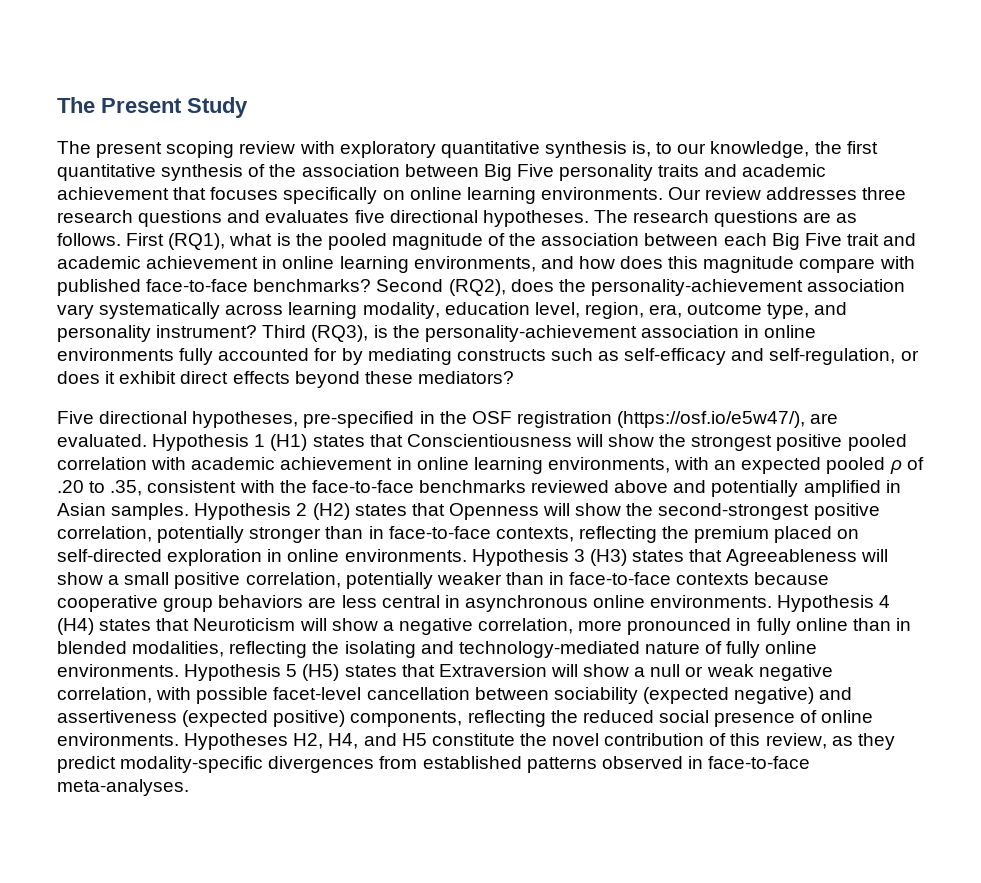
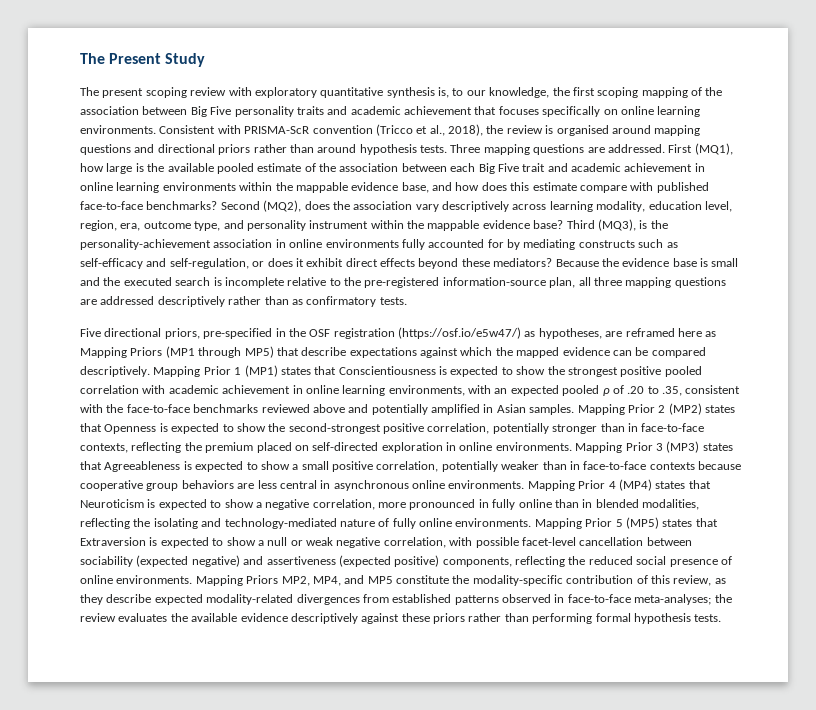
[57,164,244,181] quantitative synthesis -> [597,87,688,98] scoping mapping
[668,187,907,200] [57,210,858,227] [57,233,483,250] Our review addresses three research questions and evaluates five directional hypotheses. The research questions are as follows. First (RQ1), what is the pooled magnitude -> [159,124,701,136] [80,143,733,155] [80,163,302,174] Consistent with PRISMA-ScR convention (Tricco et al., 2018), the review is organised around mapping questions and directional priors rather than around hypothesis tests. Three mapping questions are addressed. First (MQ1), how large is the available pooled estimate
[413,256,536,272] environments, -> [162,182,429,193] environments within the mappable evidence base,
[703,256,795,273] magnitude -> [532,182,577,191] estimate
[448,279,506,296] (RQ2), -> [263,200,302,212] (MQ2),
[590,279,803,296] personality-achievement -> (350, 205) none
[99,302,221,319] systematically -> [442,201,509,212] descriptively
[156,325,369,342] instrument? Third (RQ3), -> [309,219,636,231] instrument within the mappable evidence base? Third (MQ3),
(514, 377) none -> [555,258,739,267] [80,277,726,288] [80,296,407,307] Because the evidence base is small and the executed search is incomplete relative to the pre-registered information-source plan, all three mapping questions are addressed descriptively rather than as confirmatory tests.
[192,411,299,428] hypotheses, -> [164,328,200,339] priors,
[617,411,839,428] [57,434,603,451] (https://osf.io/e5w47/), are evaluated. Hypothesis 1 (H1) states that Conscientiousness will -> [398,327,717,339] [80,346,706,358] [80,365,513,377] (https://osf.io/e5w47/) as hypotheses, are reframed here as Mapping Priors (MP1 through MP5) that describe expectations against which the mapped evidence can be compared descriptively. Mapping Prior 1 (MP1) states that Conscientiousness is expected to
[194,503,571,520] Hypothesis 2 (H2) states that Openness will -> [577,403,735,415] [80,423,234,434] Mapping Prior 2 (MP2) states that Openness is expected to
[471,549,889,566] Hypothesis 3 (H3) states that Agreeableness will -> [575,441,733,453] [80,461,258,472] Mapping Prior 3 (MP3) states that Agreeableness is expected to
[777,595,891,612] [57,618,327,635] Hypothesis 4 (H4) states that Neuroticism will -> [527,479,711,491] [80,499,222,510] Mapping Prior 4 (MP4) states that Neuroticism is expected to
[184,664,578,681] Hypothesis 5 (H5) states that Extraversion will -> [534,517,718,529] [80,537,224,548] Mapping Prior 5 (MP5) states that Extraversion is expected to
[184,733,427,750] Hypotheses H2, H4, and H5 -> [195,575,393,586] Mapping Priors MP2, MP4, and MP5
[552,733,600,746] novel -> [472,575,563,586] modality-specific
[57,756,264,773] predict modality-specific -> [106,594,294,605] describe expected modality-related
[57,779,189,796] meta-analyses. -> [634,594,732,605] [80,613,722,624] meta-analyses; the review evaluates the available evidence descriptively against these priors rather than performing formal hypothesis tests.

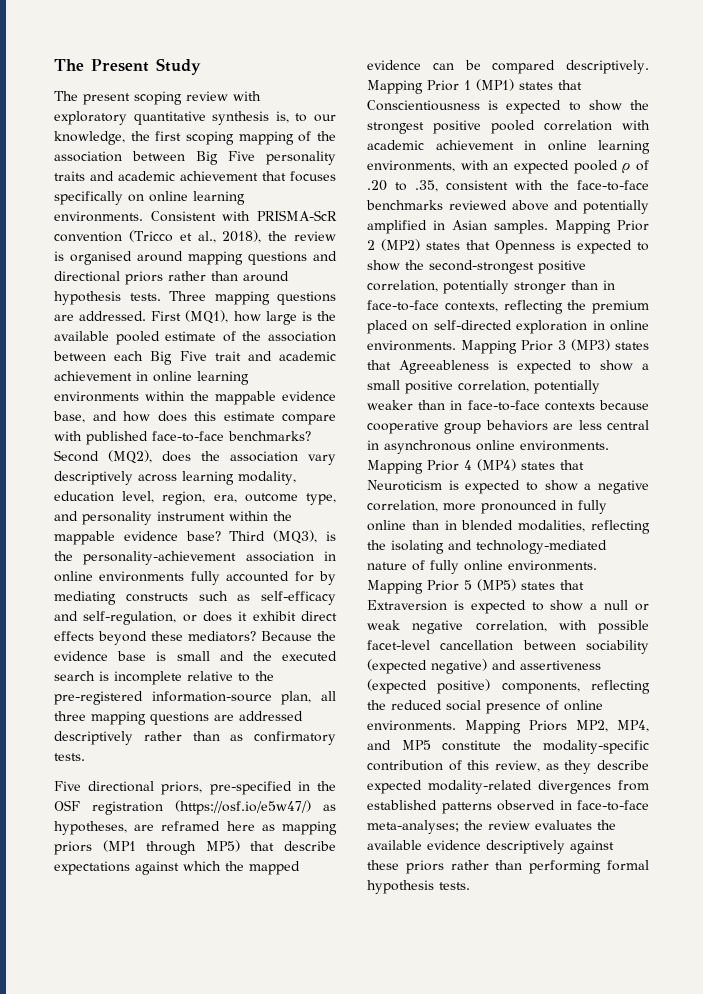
[80,347,163,358] Mapping Priors -> [282,821,337,835] [54,841,92,855] mapping priors

